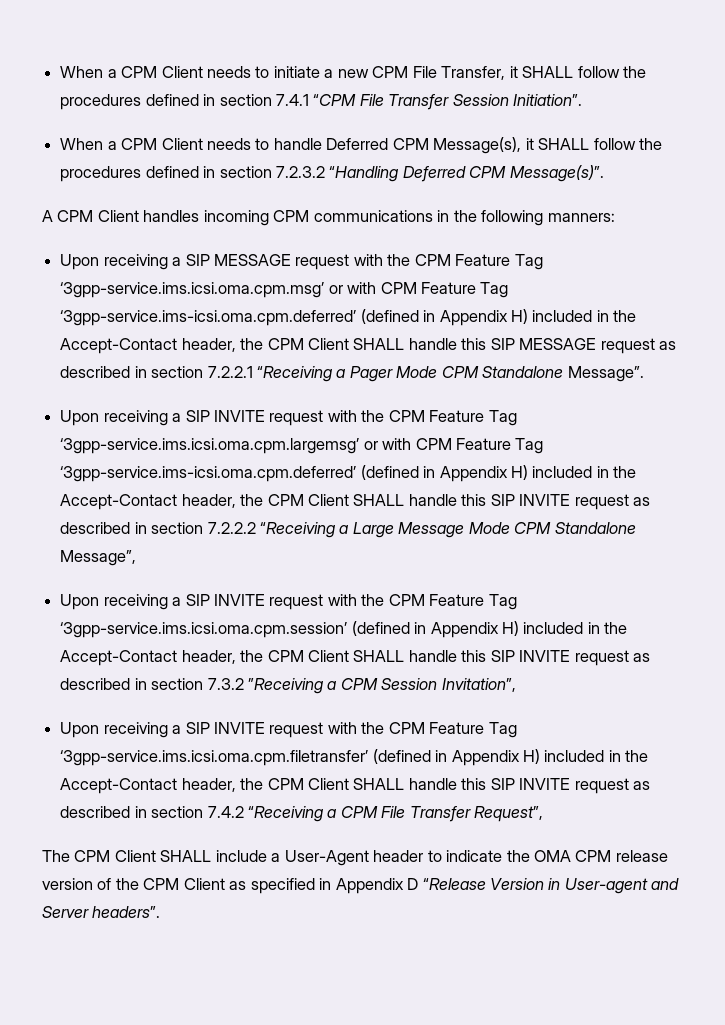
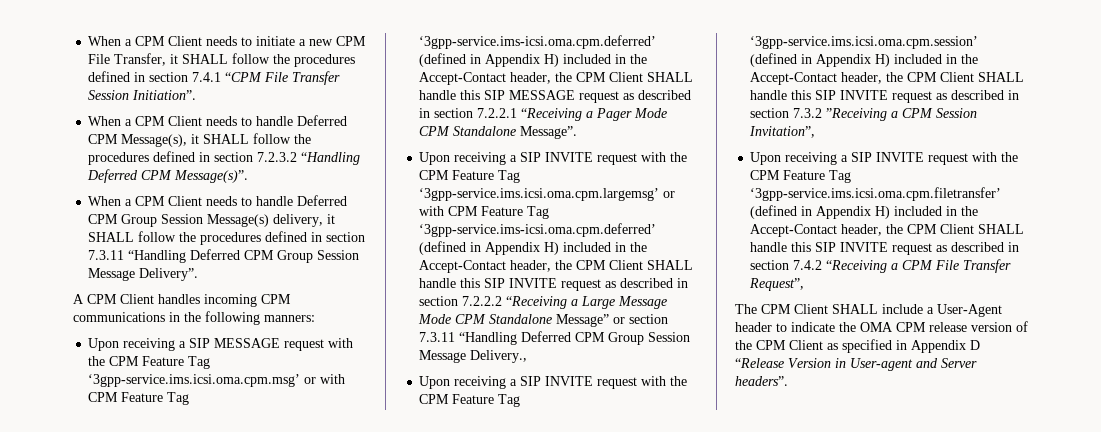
(604, 173) none -> [88,195,348,206] [88,214,336,227] [88,231,366,245] [88,249,360,263] [88,268,199,281] // When a CPM Client needs to handle Deferred CPM Group Session Message(s) delivery, it SHALL follow the procedures defined in section 7.3.11 “Handling Deferred CPM Group Session Message Delivery”.
[60,550,137,566] Message”, -> [556,314,669,327] [419,331,691,345] [419,350,528,363] Message” or section 7.3.11 “Handling Deferred CPM Group Session Message Delivery.,

